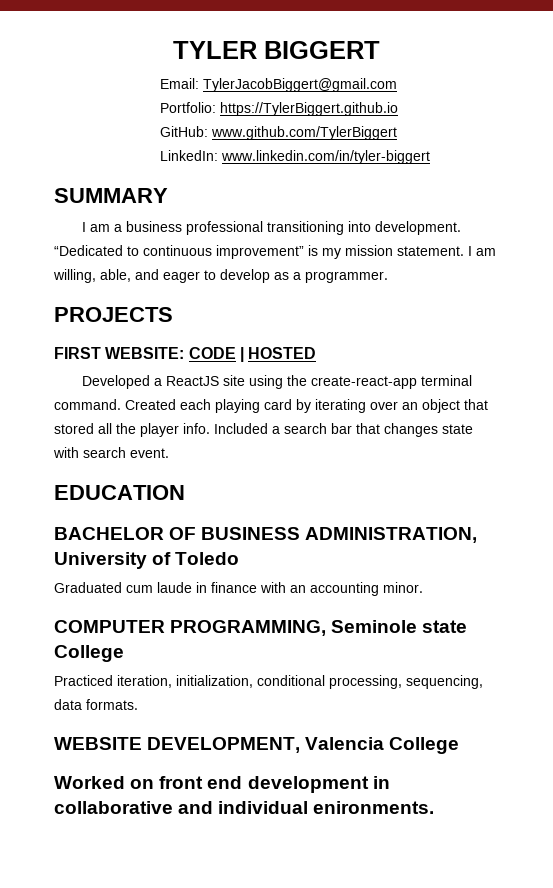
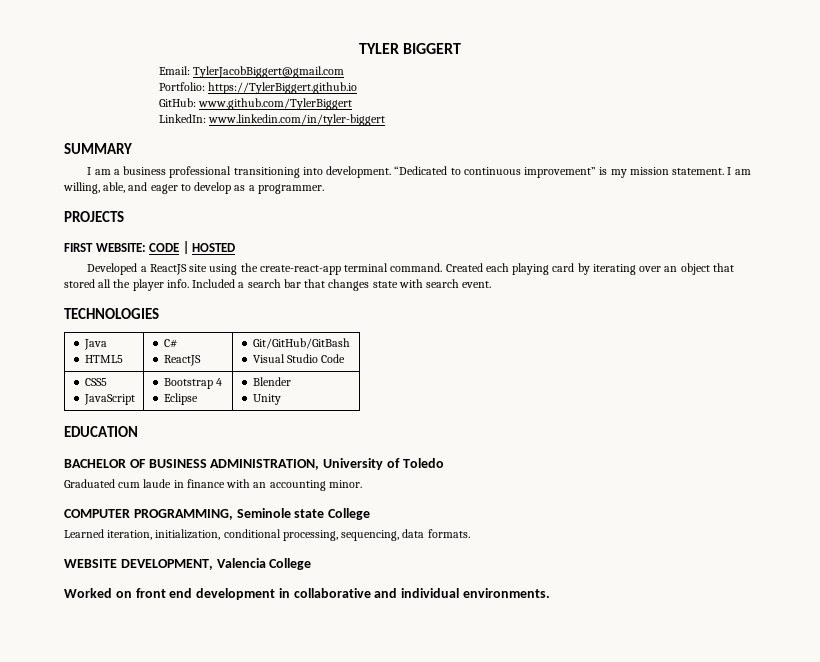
(169, 453) none -> [64,308,159,319] [83,339,107,350] [84,355,123,363] [163,339,177,348] [163,355,201,366] [252,338,350,349] [252,354,346,363] [84,378,107,386] [83,394,135,405] [163,378,223,389] [163,393,198,405] [252,377,291,386] [252,394,281,405] // TECHNOLOGIES // Java // HTML5 | C# // ReactJS | Git/GitHub/GitBash // Visual Studio Code // CSS5 // JavaScript | Bootstrap 4 // Eclipse | Blender // Unity
[54,675,113,686] Practiced -> [64,529,104,538] Learned
[313,801,435,814] enironments. -> [463,588,551,598] environments.

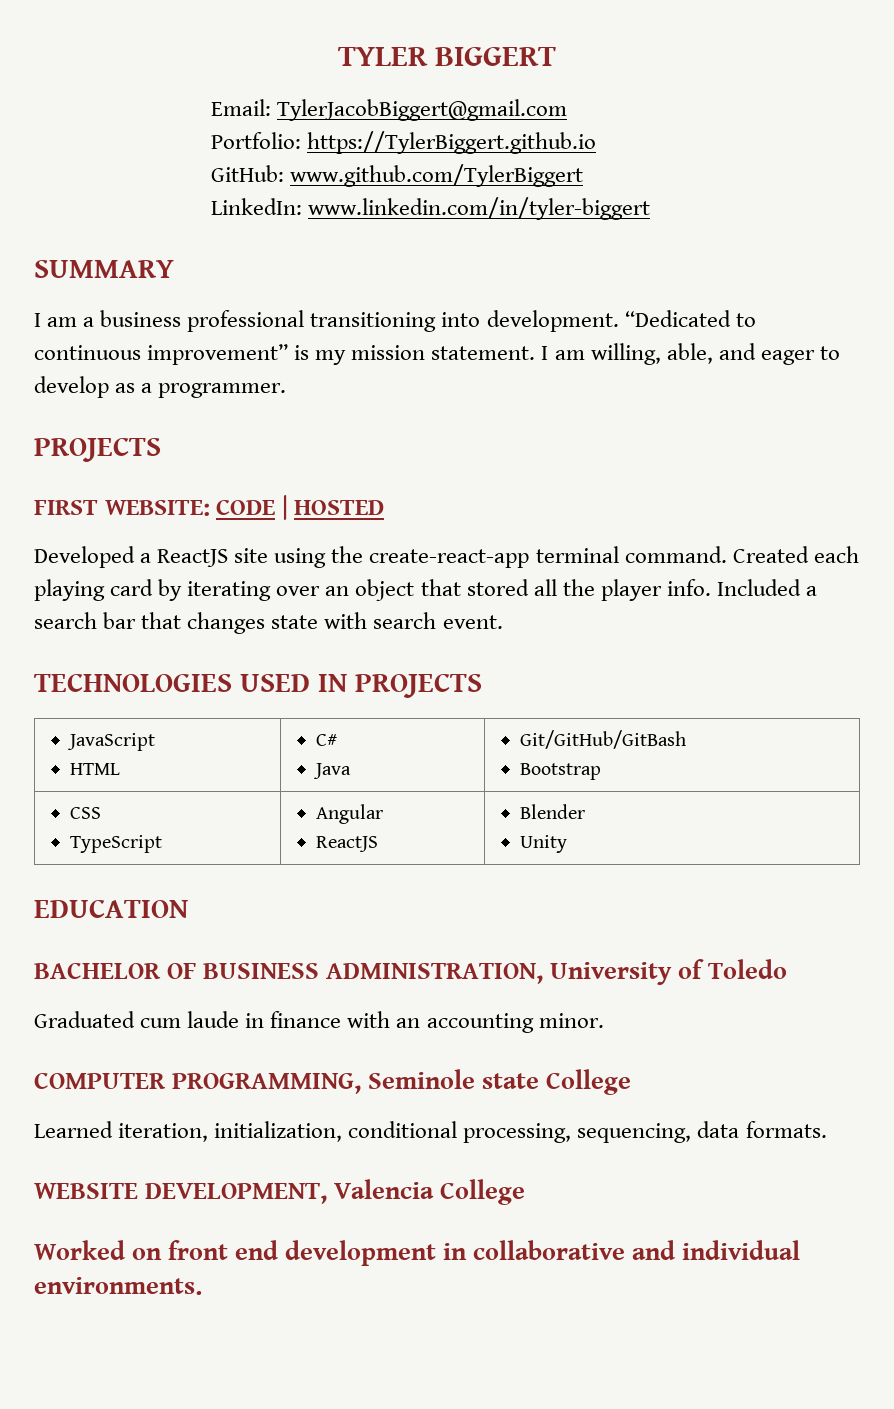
[83,339,107,350] [84,355,123,363] // Java // HTML5 -> [240,673,482,698] [66,733,155,751] [69,763,120,775] USED IN PROJECTS // JavaScript // HTML
[163,355,201,366] ReactJS -> [312,763,351,779] Java
[252,354,346,363] [84,378,107,386] [83,394,135,405] [163,378,223,389] [163,393,198,405] Visual Studio Code // CSS5 // JavaScript | Bootstrap 4 // Eclipse -> [519,763,601,780] [69,807,101,819] [69,835,162,853] [315,804,383,824] [315,836,378,852] Bootstrap // CSS // TypeScript | Angular // ReactJS

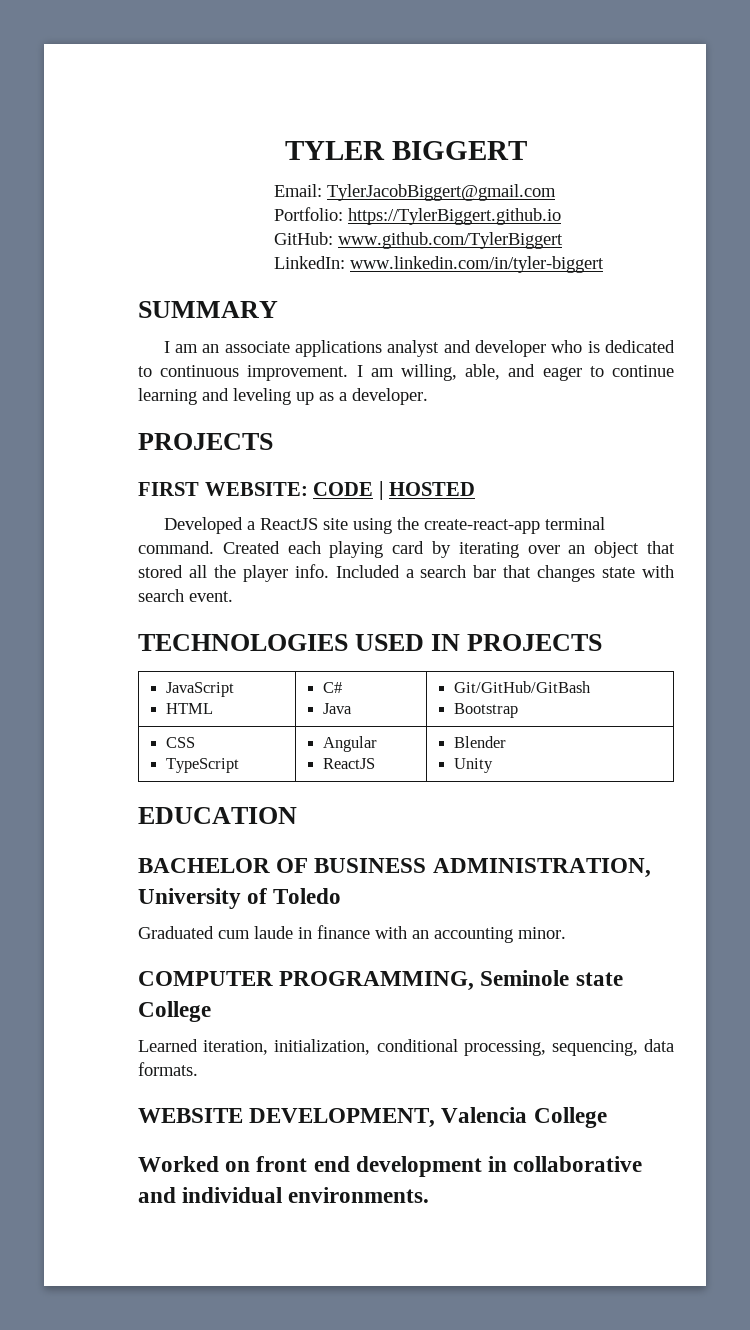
[83,310,756,332] [34,344,536,365] a business professional transitioning into development. “Dedicated to continuous improvement” is my mission statement. -> [202,340,675,357] [138,365,349,381] an associate applications analyst and developer who is dedicated to continuous improvement.
[34,376,109,398] develop -> [612,365,674,377] [138,388,314,405] continue learning and leveling up
[158,383,287,398] programmer. -> [352,388,428,405] developer.

